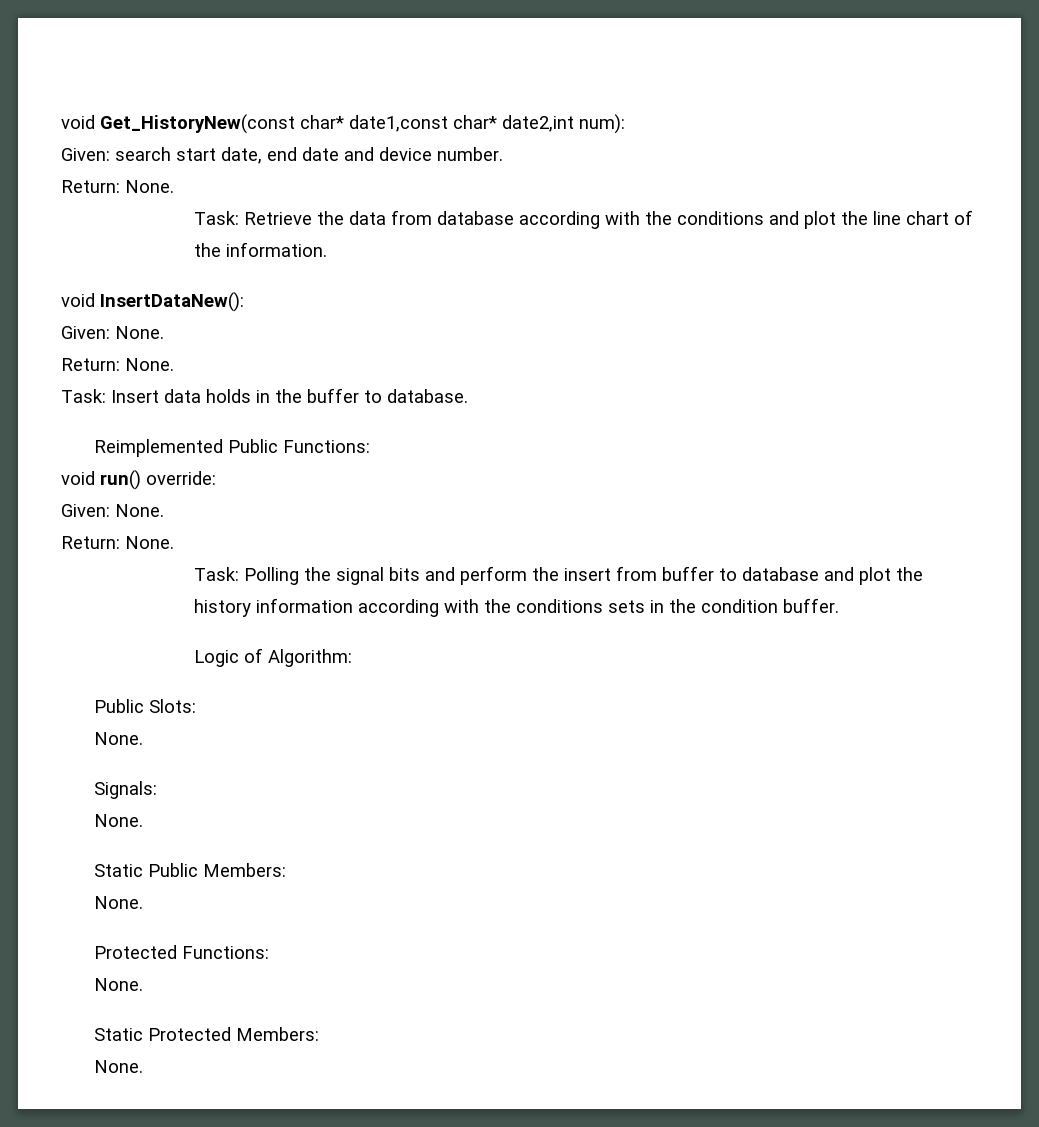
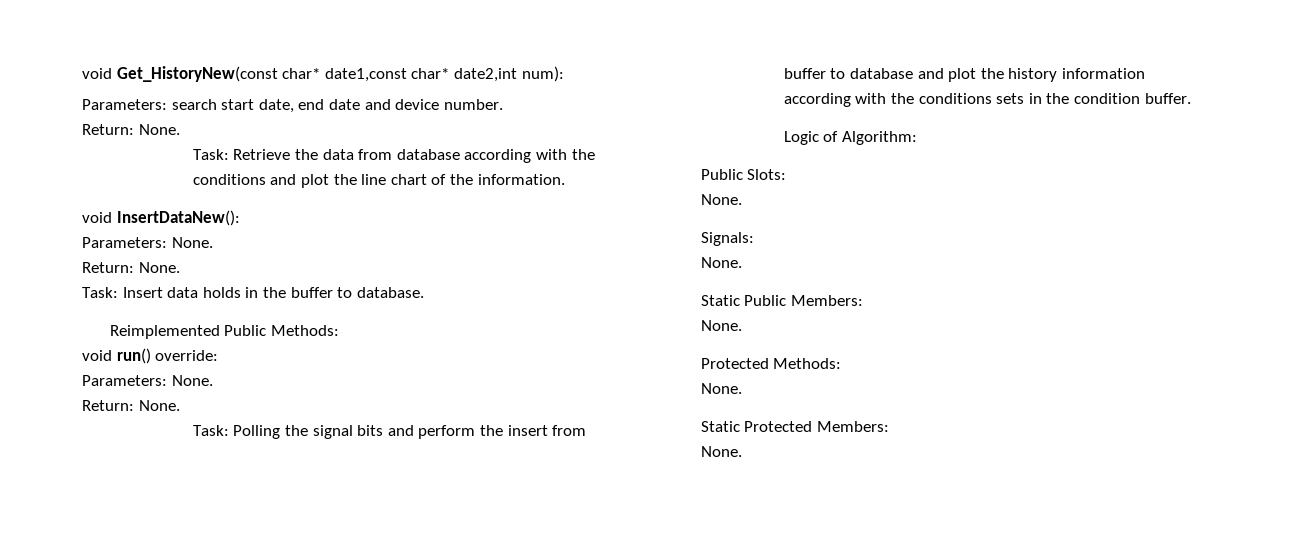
[61,148,110,161] Given: -> [82,99,167,110] Parameters:
[61,326,110,339] Given: -> [82,237,167,248] Parameters:
[283,440,371,453] Functions: -> [270,325,339,336] Methods:
[61,504,110,517] Given: -> [82,375,167,386] Parameters:
[182,946,270,959] Functions: -> [773,358,842,369] Methods:

